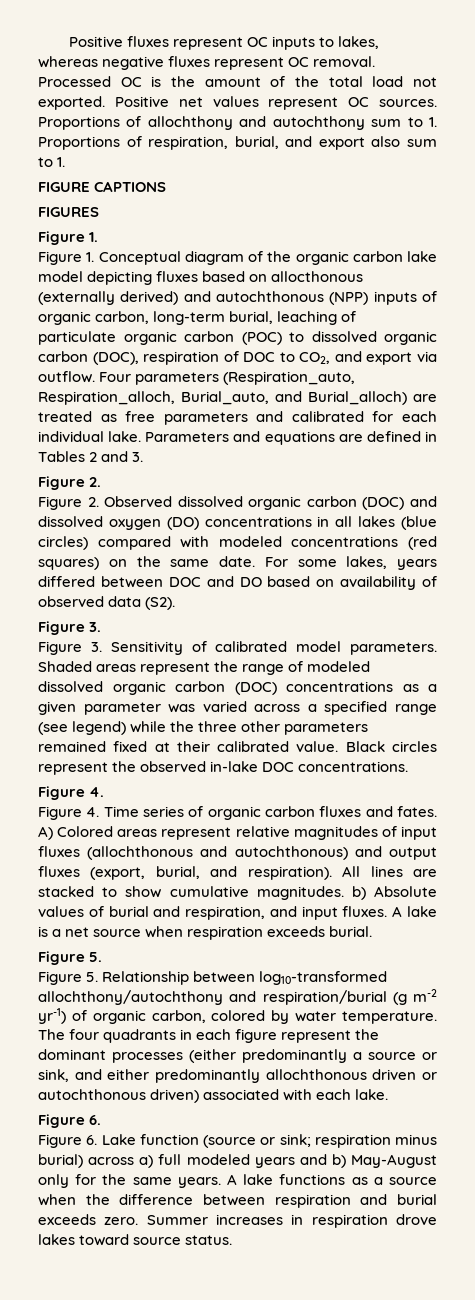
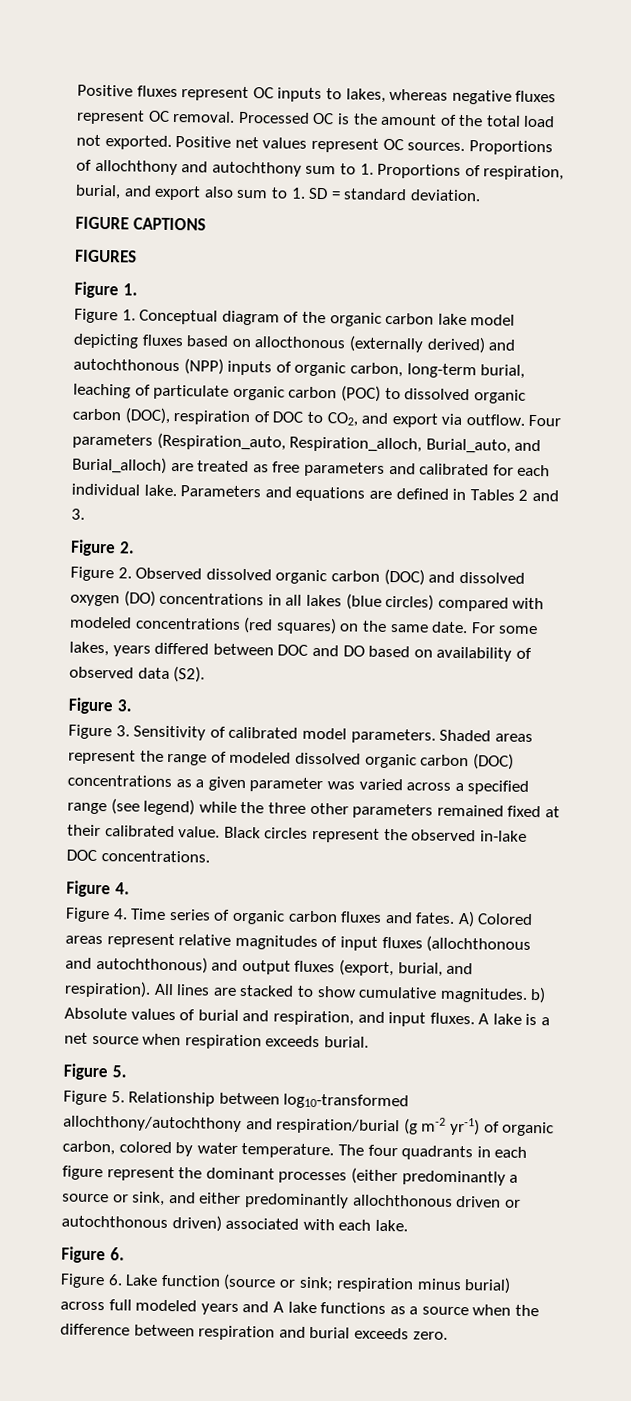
(66, 162) none -> [308,187,481,202] SD = standard deviation.
[139,1155,154,1168] a) -> (105, 1306) none
[331,1154,437,1168] [38,1174,221,1188] b) May-August only for the same years. -> (270, 1307) none
[146,1214,437,1228] [38,1234,233,1246] Summer increases in respiration drove lakes toward source status. -> (448, 1335) none

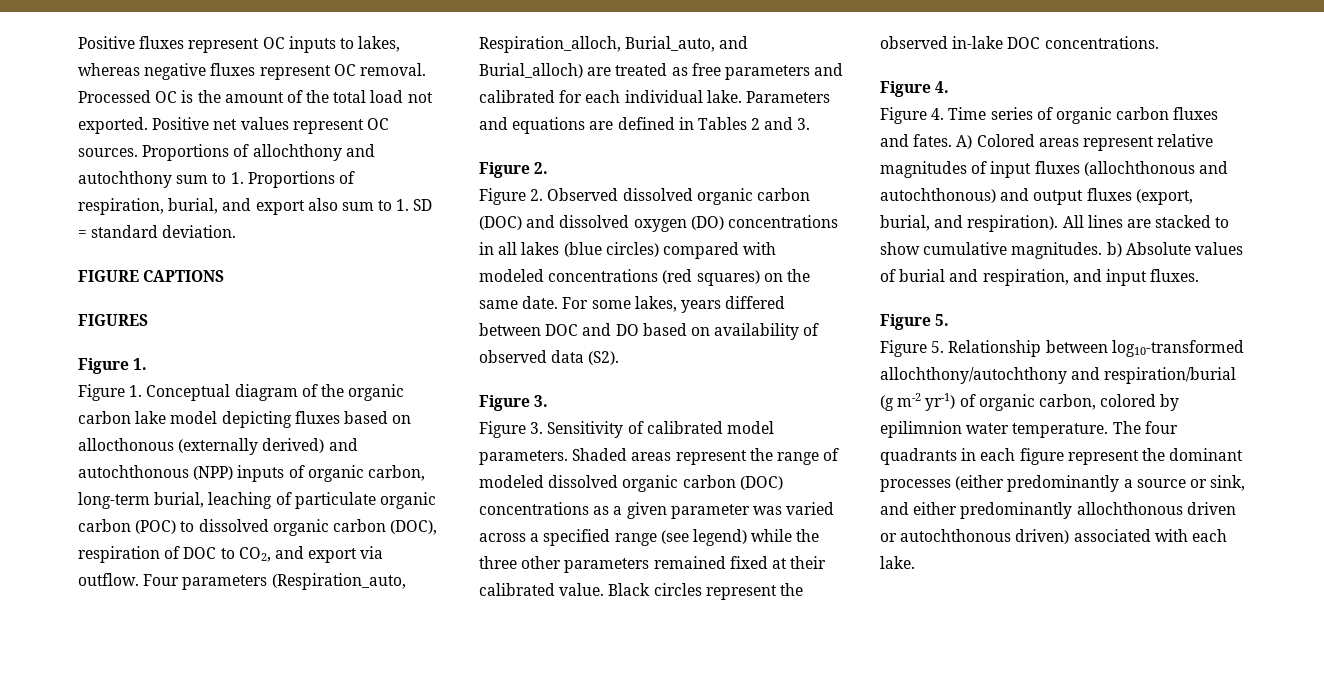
[478,1013,551,1026] [64,1032,369,1050] A lake is a net source when respiration exceeds burial. -> (1200, 275) none
(194, 1149) none -> [880,421,962,438] epilimnion
[61,1246,125,1264] [60,1273,512,1294] [60,1299,540,1317] [60,1323,448,1341] // Figure 6. // Figure 6. Lake function (source or sink; respiration minus burial) across full modeled years and A lake functions as a source when the difference between respiration and burial exceeds zero. -> (915, 562) none

